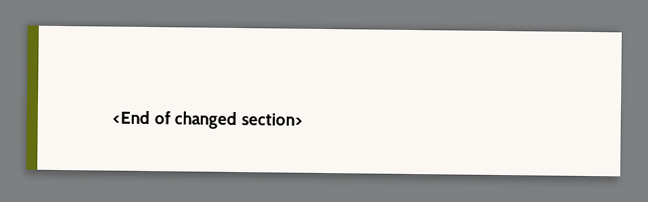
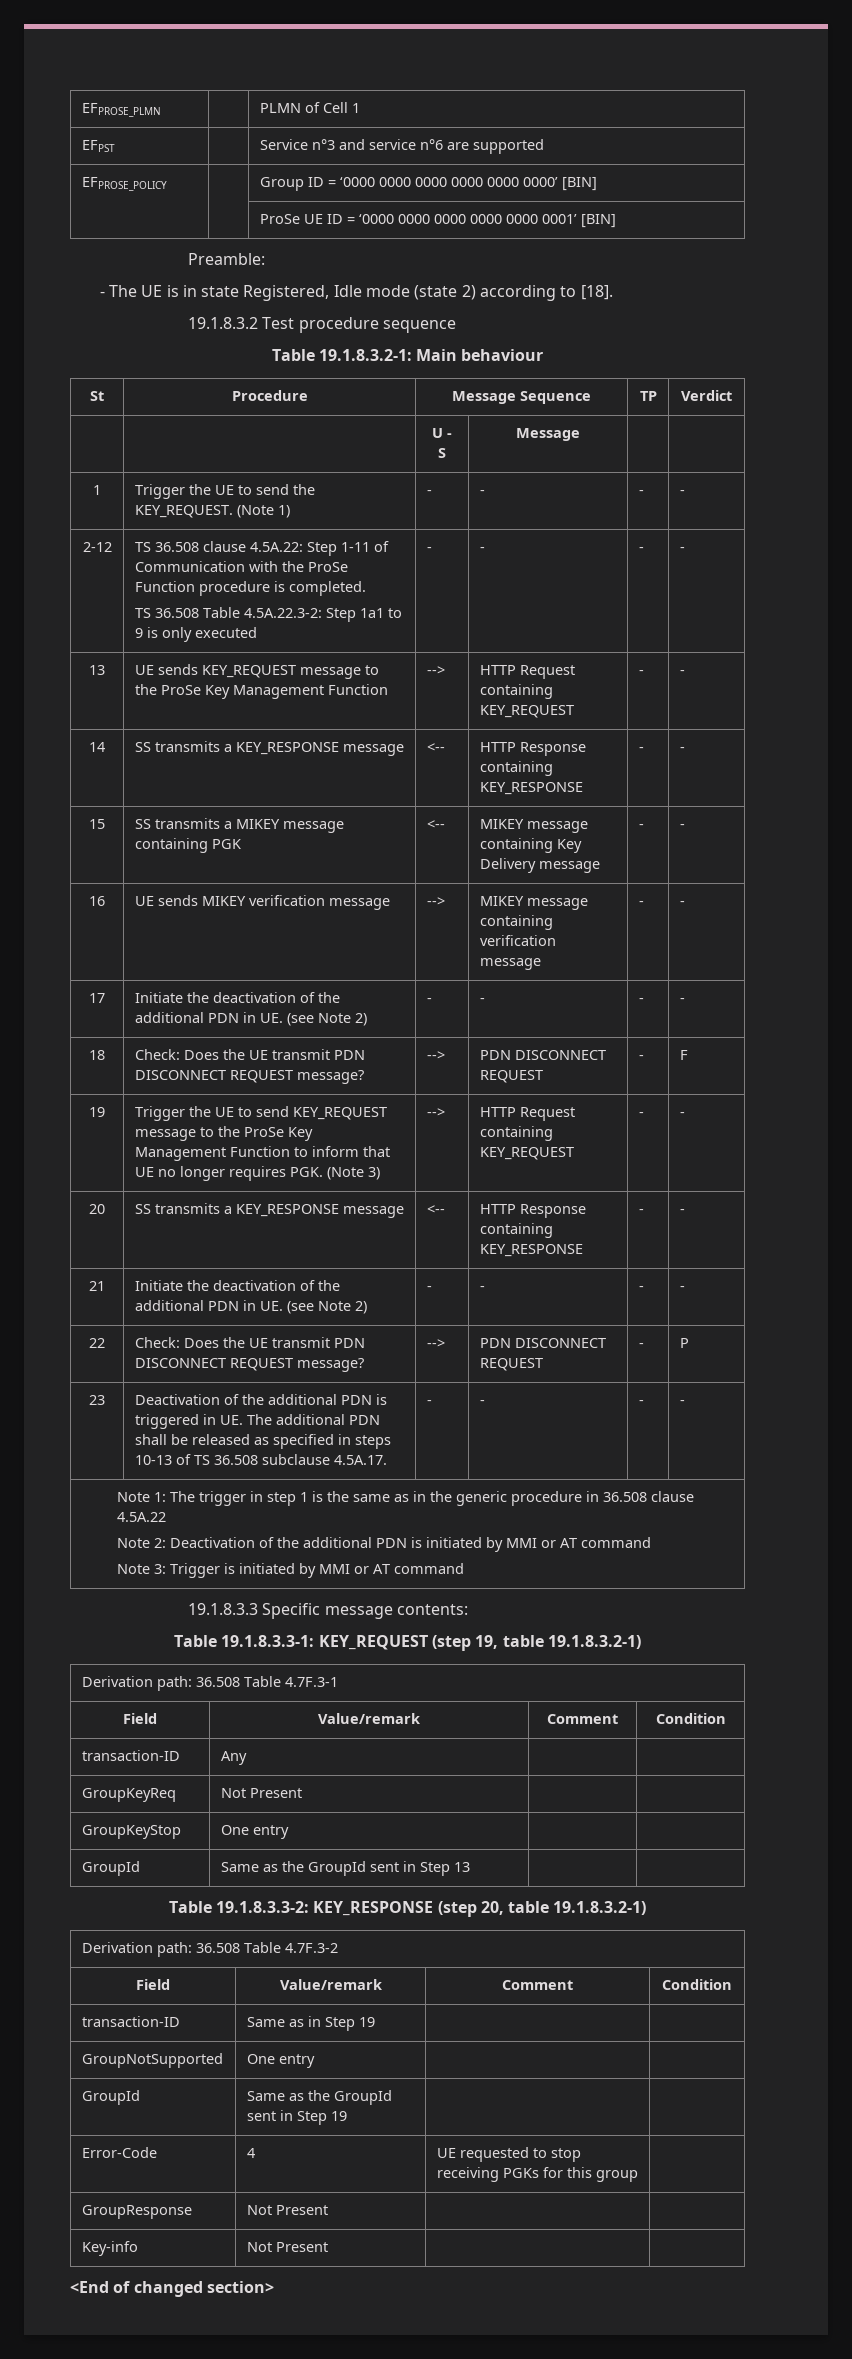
(112, 117) none -> [81,103,161,117] [259,102,360,113] [81,140,115,152] [259,139,544,154] [81,177,167,191] [259,177,597,191] [259,214,616,228] [188,253,266,265] [99,285,613,301] [188,317,457,333] [271,349,544,361] [90,391,104,401] [231,390,308,401] [452,391,591,404] [639,391,657,401] [681,390,732,401] [432,428,452,438] [438,448,446,458] [516,428,580,441] [93,485,101,495] [134,484,315,499] [134,505,290,518] [426,490,432,495] [479,490,485,495] [638,490,644,495] [679,490,685,495] [82,542,112,552] [134,541,389,556] [134,561,348,572] [134,581,366,596] [134,607,402,622] [134,627,257,642] [426,547,432,552] [479,547,485,552] [638,547,644,552] [679,547,685,552] [89,665,105,675] [134,664,379,679] [134,684,388,699] [426,666,445,675] [479,665,575,679] [479,684,553,699] [479,705,574,718] [638,670,644,675] [679,670,685,675] [89,742,105,752] [134,741,404,756] [426,743,445,752] [479,742,586,756] [479,761,553,776] [479,782,583,795] [638,747,644,752] [679,747,685,752] [89,819,105,829] [134,818,344,833] [134,838,241,853] [426,820,445,829] [479,819,588,833] [479,838,582,853] [479,858,600,873] [638,824,644,829] [679,824,685,829] [89,896,105,906] [134,895,390,910] [426,897,445,906] [479,896,588,910] [479,915,553,930] [479,935,556,946] [479,958,541,970] [638,901,644,906] [679,901,685,906] [89,993,105,1003] [134,992,340,1003] [134,1012,367,1026] [426,998,432,1003] [479,998,485,1003] [638,998,644,1003] [679,998,685,1003] [89,1050,105,1060] [134,1049,365,1060] [134,1070,364,1084] [426,1051,445,1060] [479,1050,606,1060] [479,1070,543,1083] [638,1055,644,1060] [679,1050,688,1060] [89,1107,105,1117] [134,1106,387,1121] [134,1126,313,1141] [134,1146,390,1161] [134,1166,380,1181] [426,1108,445,1117] [479,1107,575,1121] [479,1126,553,1141] [479,1147,574,1160] [638,1112,644,1117] [679,1112,685,1117] [89,1204,105,1214] [134,1203,404,1218] [426,1205,445,1214] [479,1204,586,1218] [479,1223,553,1238] [479,1244,583,1257] [638,1209,644,1214] [679,1209,685,1214] [89,1281,105,1291] [134,1280,340,1291] [134,1300,367,1314] [426,1286,432,1291] [479,1286,485,1291] [638,1286,644,1291] [679,1286,685,1291] [89,1338,105,1348] [134,1337,365,1348] [134,1358,364,1372] [426,1339,445,1348] [479,1338,606,1348] [479,1358,543,1371] [638,1343,644,1348] [679,1338,689,1348] [89,1395,105,1405] [134,1394,387,1405] [134,1414,380,1429] [134,1434,391,1449] [134,1454,387,1465] [426,1400,432,1405] [479,1400,485,1405] [638,1400,644,1405] [679,1400,685,1405] [117,1491,695,1506] [117,1512,167,1522] [117,1537,652,1552] [117,1563,465,1578] [188,1603,469,1619] [174,1635,641,1651] [81,1676,338,1691] [123,1713,157,1724] [318,1713,420,1724] [547,1714,618,1724] [655,1713,726,1724] [81,1750,180,1761] [220,1751,247,1765] [81,1788,176,1802] [220,1788,302,1798] [81,1825,181,1839] [220,1825,289,1839] [81,1861,140,1876] [220,1861,470,1876] [168,1901,647,1917] [81,1942,338,1957] [136,1979,170,1990] [279,1979,382,1990] [502,1980,573,1990] [662,1979,732,1990] [81,2016,180,2027] [246,2016,375,2031] [81,2053,223,2068] [246,2054,315,2068] [81,2090,140,2105] [246,2090,392,2105] [246,2110,347,2125] [81,2147,157,2158] [246,2148,255,2158] [436,2147,581,2162] [436,2167,638,2182] [81,2205,192,2219] [246,2205,328,2215] [81,2241,138,2256] [246,2242,328,2252] EFPROSE_PLMN | | PLMN of Cell 1 // EFPST | | Service n°3 and service n°6 are supported // EFPROSE_POLICY | | Group ID = ‘0000 0000 0000 0000 0000 0000’ [BIN] // | | ProSe UE ID = ‘0000 0000 0000 0000 0000 0001’ [BIN] // Preamble: // - The UE is in state Registered, Idle mode (state 2) according to [18]. // 19.1.8.3.2 Test procedure sequence // Table 19.1.8.3.2-1: Main behaviour // St | Procedure | Message Sequence | TP | Verdict // | | U - S | Message | | // 1 | Trigger the UE to send the KEY_REQUEST. (Note 1) | - | - | - | - // 2-12 | TS 36.508 clause 4.5A.22: Step 1-11 of Communication with the ProSe Function procedure is completed. // TS 36.508 Table 4.5A.22.3-2: Step 1a1 to 9 is only executed | - | - | - | - // 13 | UE sends KEY_REQUEST message to the ProSe Key Management Function | --> | HTTP Request containing KEY_REQUEST | - | - // 14 | SS transmits a KEY_RESPONSE message | <-- | HTTP Response containing KEY_RESPONSE | - | - // 15 | SS transmits a MIKEY message containing PGK | <-- | MIKEY message containing Key Delivery message | - | - // 16 | UE sends MIKEY verification message | --> | MIKEY message containing verification message | - | - // 17 | Initiate the deactivation of the additional PDN in UE. (see Note 2) | - | - | - | - // 18 | Check: Does the UE transmit PDN DISCONNECT REQUEST message? | --> | PDN DISCONNECT REQUEST | - | F // 19 | Trigger the UE to send KEY_REQUEST message to the ProSe Key Management Function to inform that UE no longer requires PGK. (Note 3) | --> | HTTP Request containing KEY_REQUEST | - | - // 20 | SS transmits a KEY_RESPONSE message | <-- | HTTP Response containing KEY_RESPONSE | - | - // 21 | Initiate the deactivation of the additional PDN in UE. (see Note 2) | - | - | - | - // 22 | Check: Does the UE transmit PDN DISCONNECT REQUEST message? | --> | PDN DISCONNECT REQUEST | - | P // 23 | Deactivation of the additional PDN is triggered in UE. The additional PDN shall be released as specified in steps 10-13 of TS 36.508 subclause 4.5A.17. | - | - | - | - // Note 1: The trigger in step 1 is the same as in the generic procedure in 36.508 clause 4.5A.22 // Note 2: Deactivation of the additional PDN is initiated by MMI or AT command // Note 3: Trigger is initiated by MMI or AT command // 19.1.8.3.3 Specific message contents: // Table 19.1.8.3.3-1: KEY_REQUEST (step 19, table 19.1.8.3.2-1) // Derivation path: 36.508 Table 4.7F.3-1 // Field | Value/remark | Comment | Condition // transaction-ID | Any | | // GroupKeyReq | Not Present | | // GroupKeyStop | One entry | | // GroupId | Same as the GroupId sent in Step 13 | | // Table 19.1.8.3.3-2: KEY_RESPONSE (step 20, table 19.1.8.3.2-1) // Derivation path: 36.508 Table 4.7F.3-2 // Field | Value/remark | Comment | Condition // transaction-ID | Same as in Step 19 | | // GroupNotSupported | One entry | | // GroupId | Same as the GroupId sent in Step 19 | | // Error-Code | 4 | UE requested to stop receiving PGKs for this group | // GroupResponse | Not Present | | // Key-info | Not Present | | //

